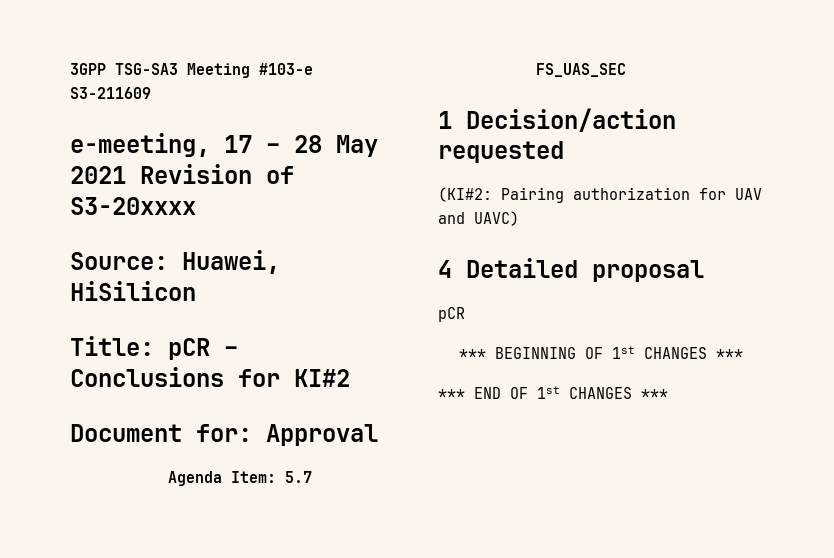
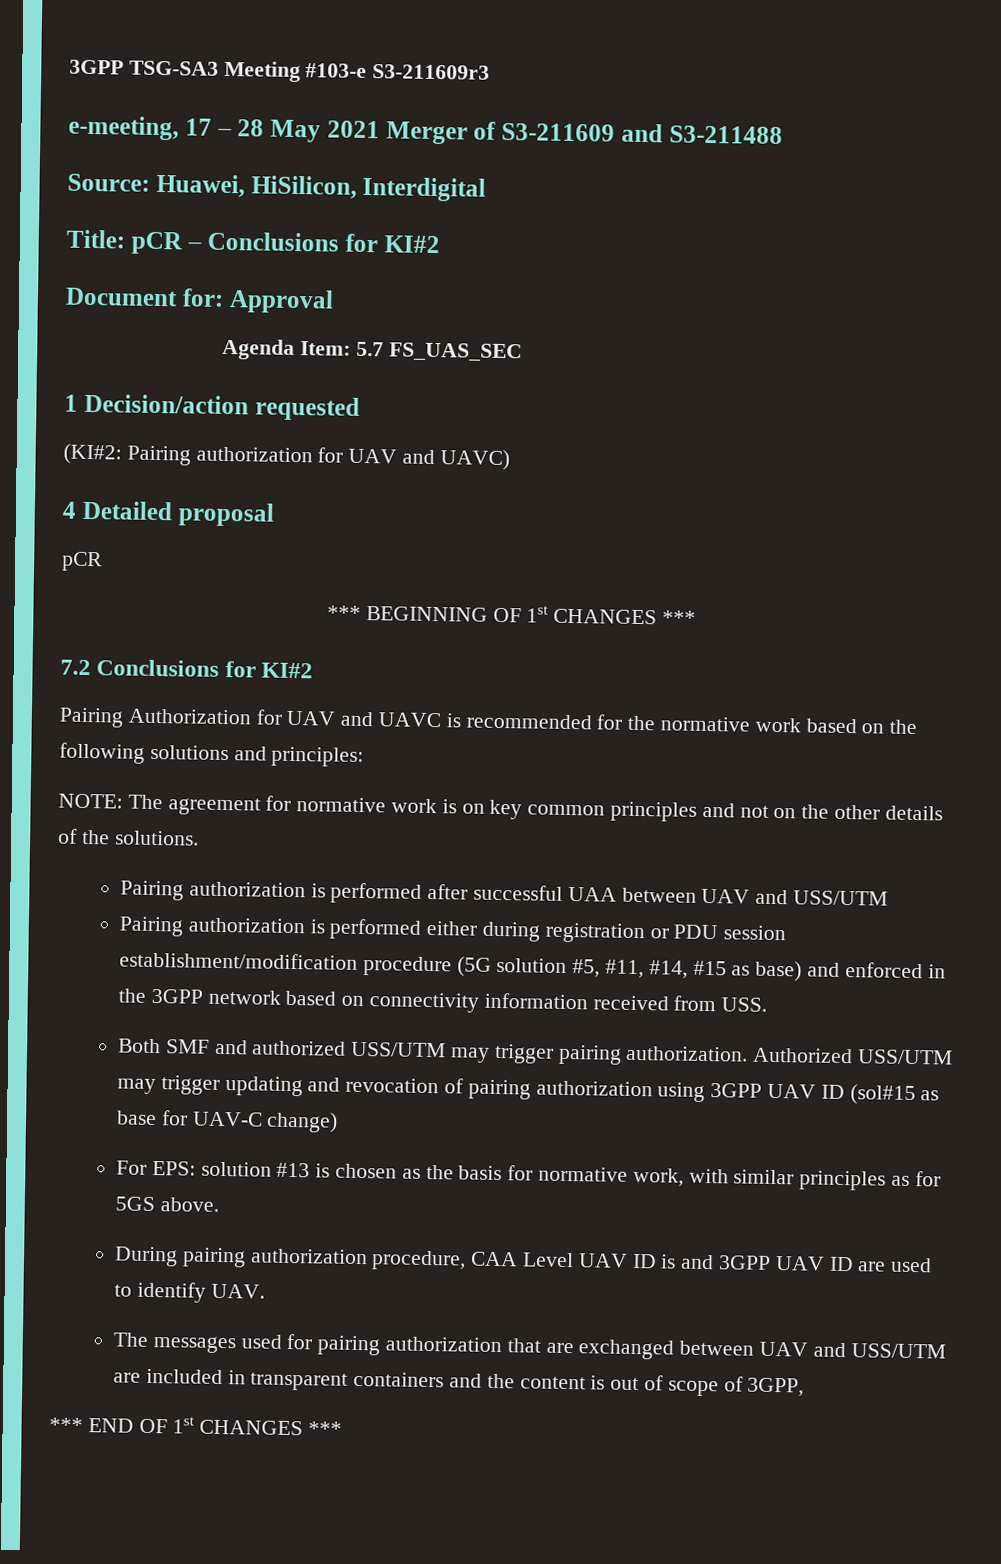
[70,87,151,99] S3-211609 -> [372,64,491,80] S3-211609r3
[140,164,294,184] [70,197,196,215] Revision of S3-20xxxx -> [385,121,783,145] Merger of S3-211609 and S3-211488
[70,281,196,301] HiSilicon -> [250,175,487,202] HiSilicon, Interdigital
(743, 354) none -> [60,659,314,679] [59,707,918,735] [59,742,365,768] [58,793,943,822] [58,828,199,846] [119,880,889,906] [118,916,787,944] [118,951,946,982] [117,988,768,1013] [117,1038,954,1065] [116,1075,940,1106] [115,1110,339,1133] [115,1160,941,1191] [114,1196,219,1212] [113,1246,933,1273] [113,1281,265,1303] [112,1332,946,1360] [112,1368,805,1397] // 7.2 Conclusions for KI#2 // Pairing Authorization for UAV and UAVC is recommended for the normative work based on the following solutions and principles: // NOTE: The agreement for normative work is on key common principles and not on the other details of the solutions. // Pairing authorization is performed after successful UAA between UAV and USS/UTM // Pairing authorization is performed either during registration or PDU session establishment/modification procedure (5G solution #5, #11, #14, #15 as base) and enforced in the 3GPP network based on connectivity information received from USS. // Both SMF and authorized USS/UTM may trigger pairing authorization. Authorized USS/UTM may trigger updating and revocation of pairing authorization using 3GPP UAV ID (sol#15 as base for UAV-C change) // For EPS: solution #13 is chosen as the basis for normative work, with similar principles as for 5GS above. // During pairing authorization procedure, CAA Level UAV ID is and 3GPP UAV ID are used to identify UAV. // The messages used for pairing authorization that are exchanged between UAV and USS/UTM are included in transparent containers and the content is out of scope of 3GPP,

